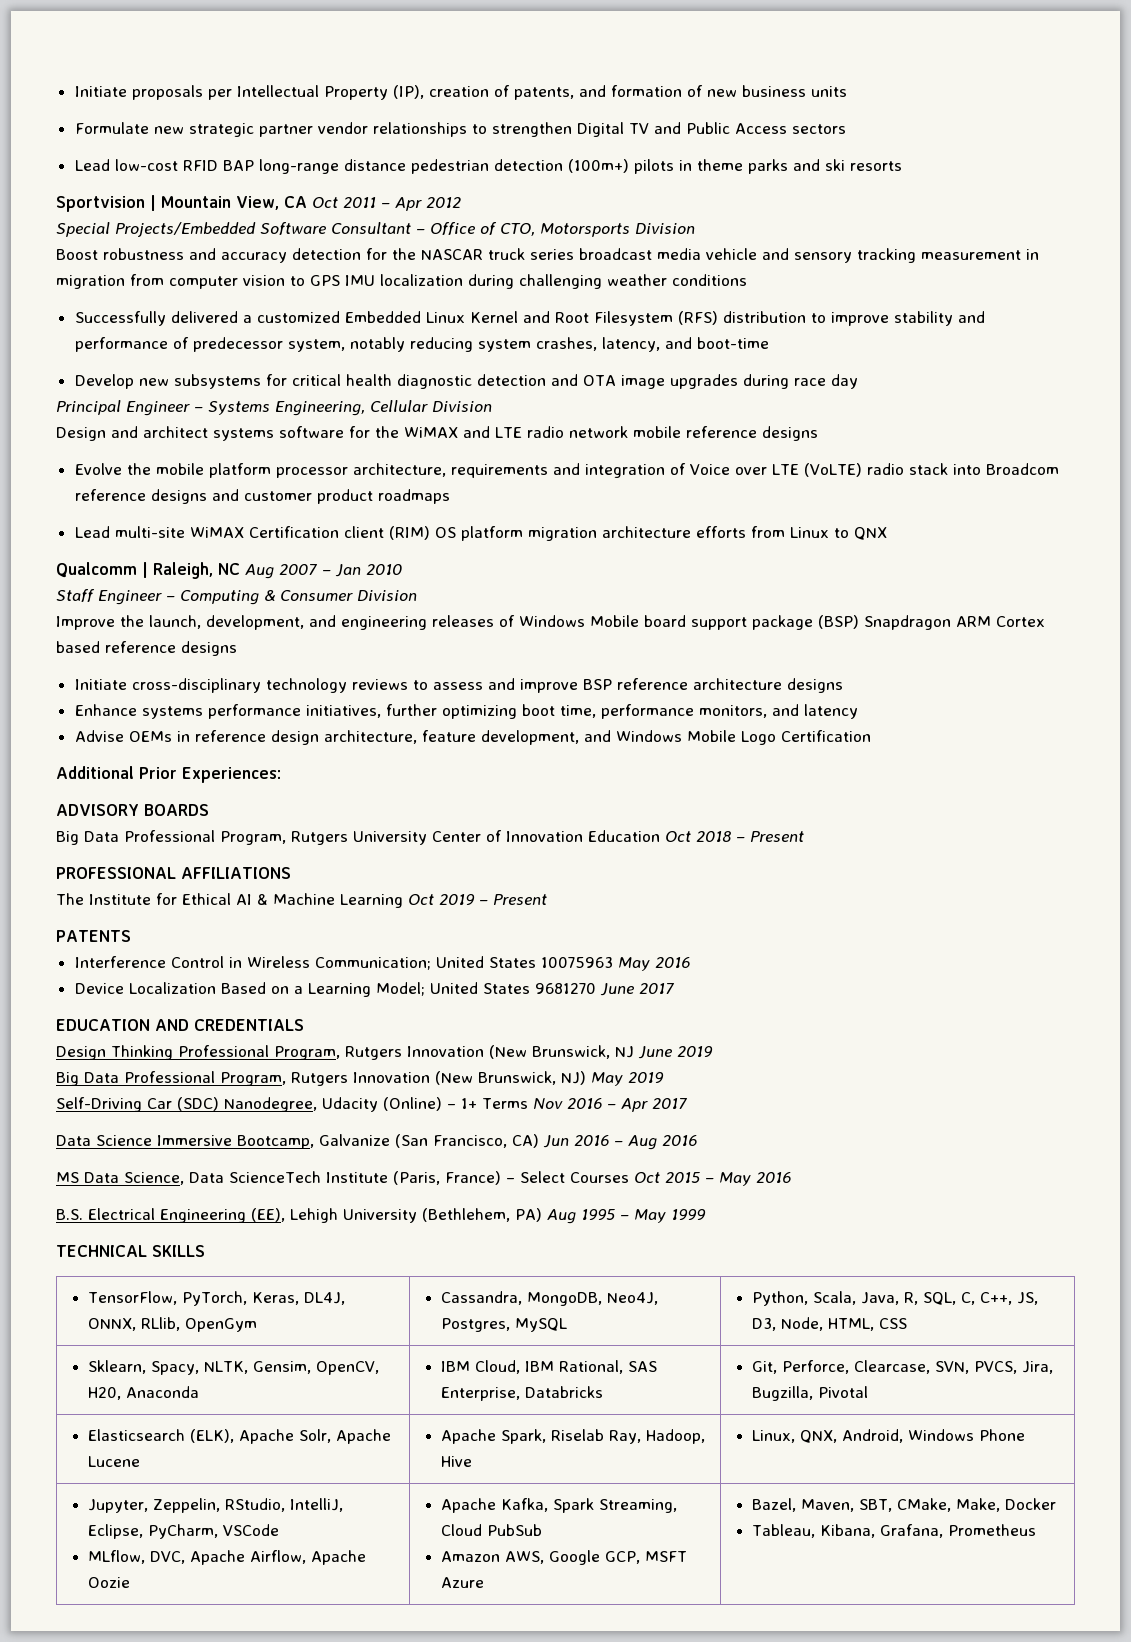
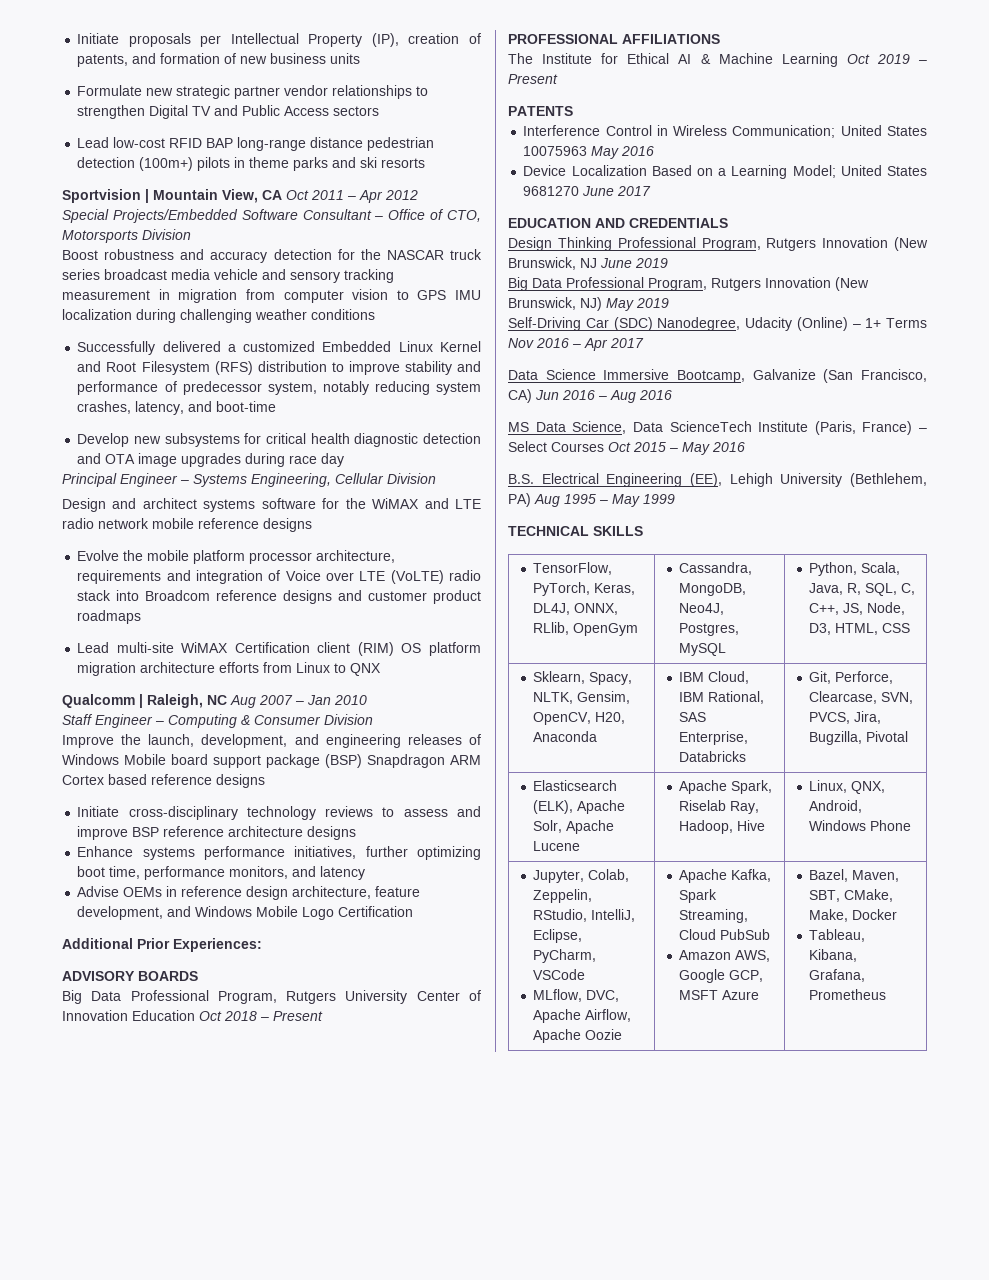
[751,1317,823,1331] D3, Node, -> [867,602,906,615] [809,623,832,635] Node, D3,
(148, 1506) none -> [588,869,630,882] Colab,

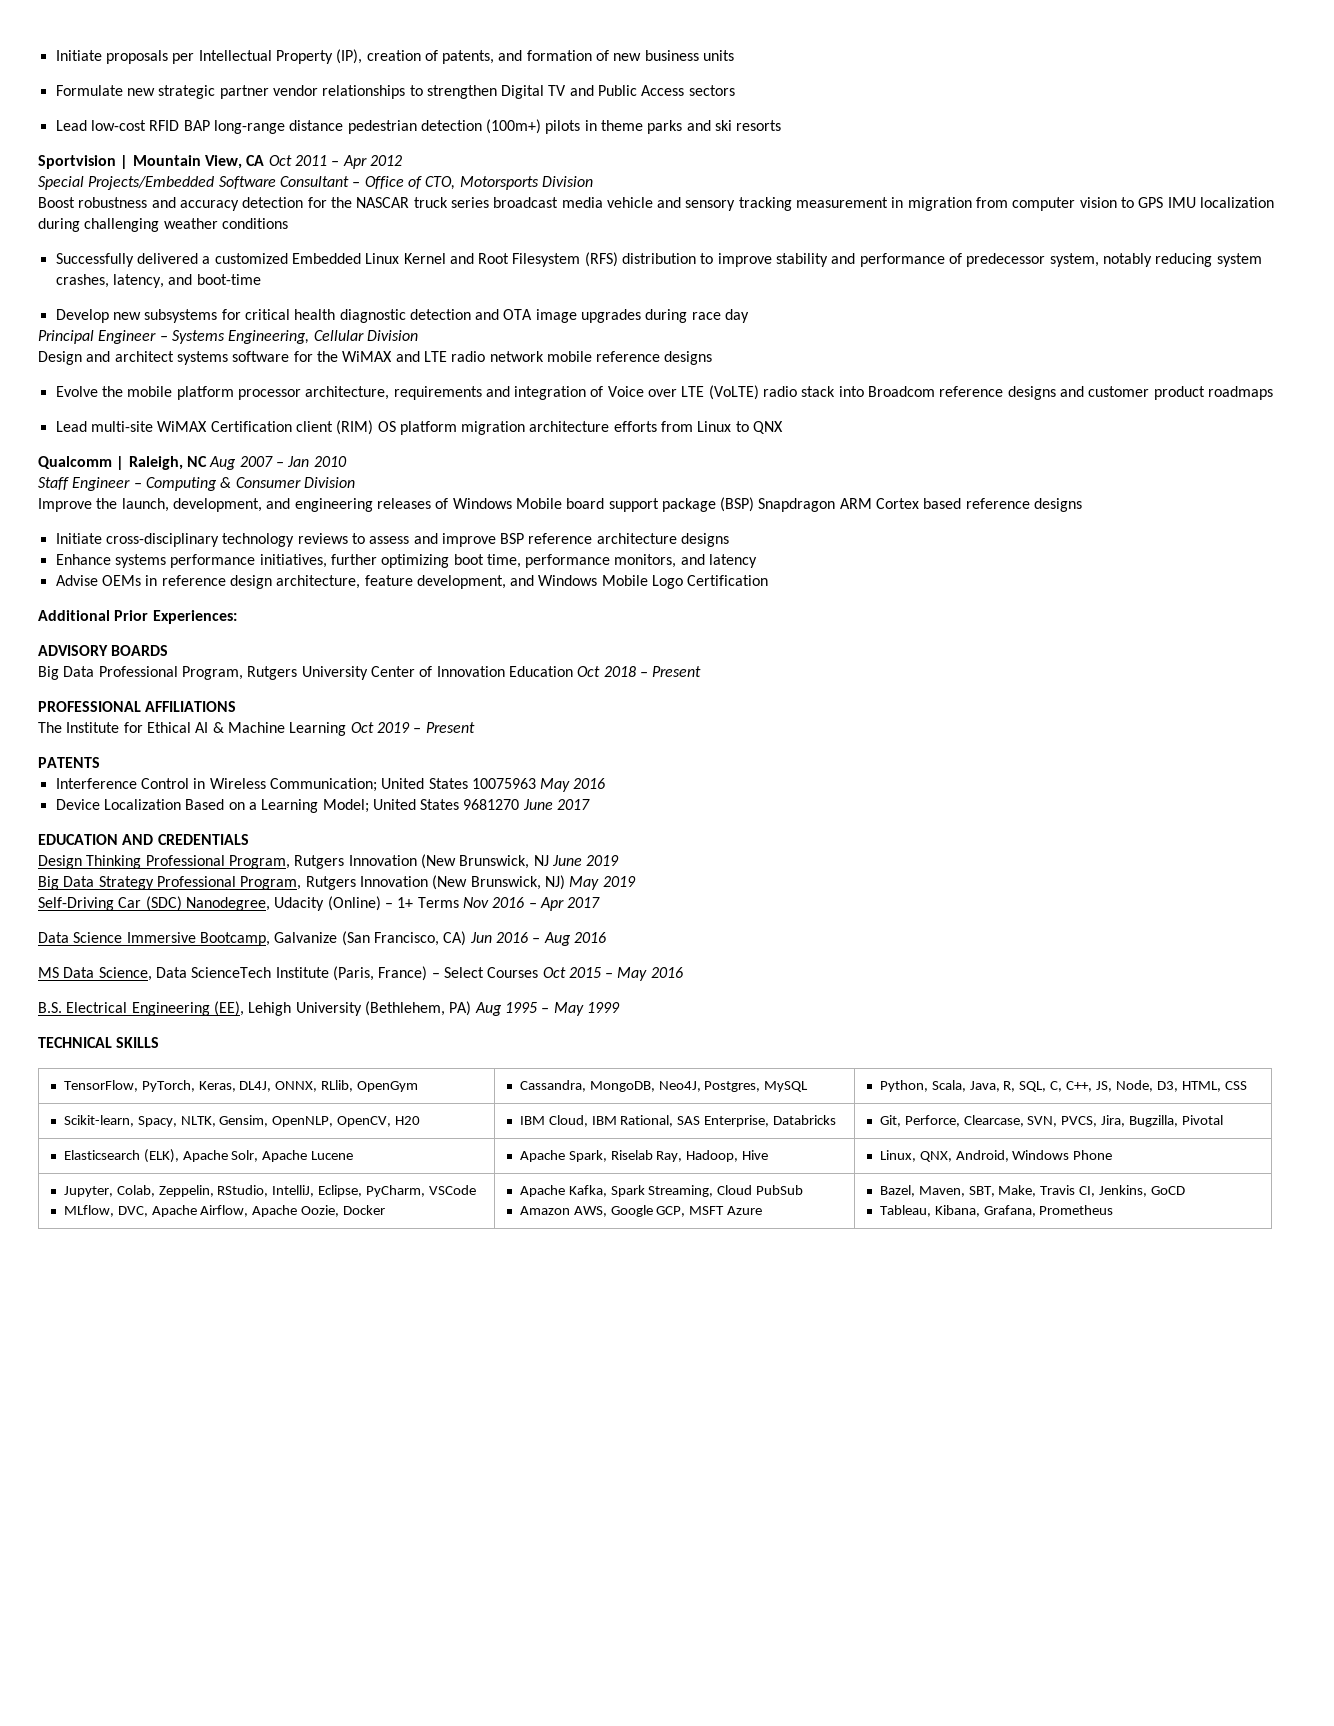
(562, 283) none -> [98,876,154,890] Strategy
[533,671,586,684] Sklearn, -> [63,1115,134,1127] Scikit-learn,
[533,712,626,725] [533,731,598,742] OpenCV, H20, Anaconda -> [272,1116,421,1127] OpenNLP, OpenCV, H20
[585,1029,623,1040] Oozie -> [301,1205,386,1217] Oozie, Docker
[844,889,894,902] [809,909,898,922] CMake, Make, Docker -> [998,1185,1186,1197] Make, Travis CI, Jenkins, GoCD

